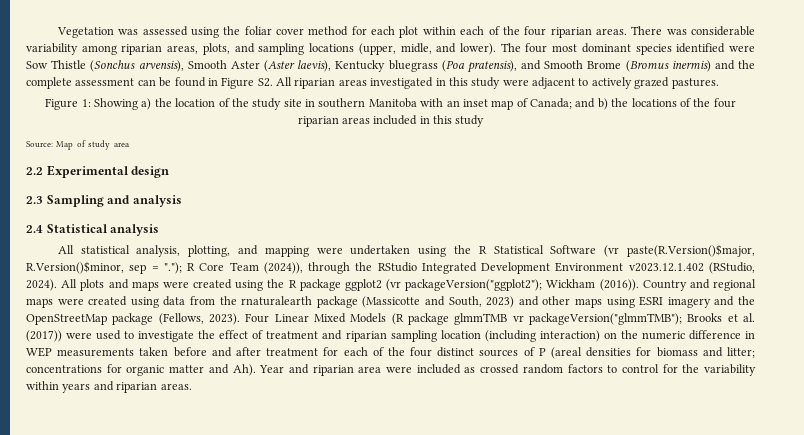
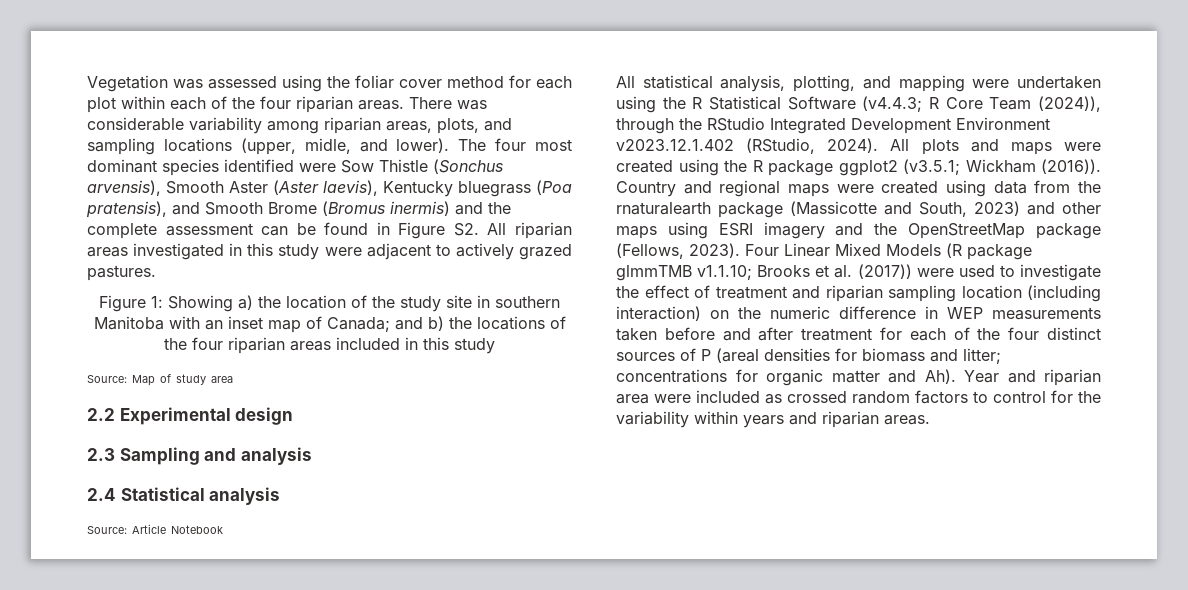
(160, 230) none -> [87,524,223,534] // Source: Article Notebook
[604,244,756,257] [26,261,182,274] (vr paste(R.Version()$major, R.Version()$minor, sep = "."); -> [862,96,923,112] (v4.4.3;
[386,279,543,291] (vr packageVersion("ggplot2"); -> [903,159,960,175] (v3.5.1;
[512,313,682,325] vr packageVersion("glmmTMB"); -> [697,265,753,280] v1.1.10;

